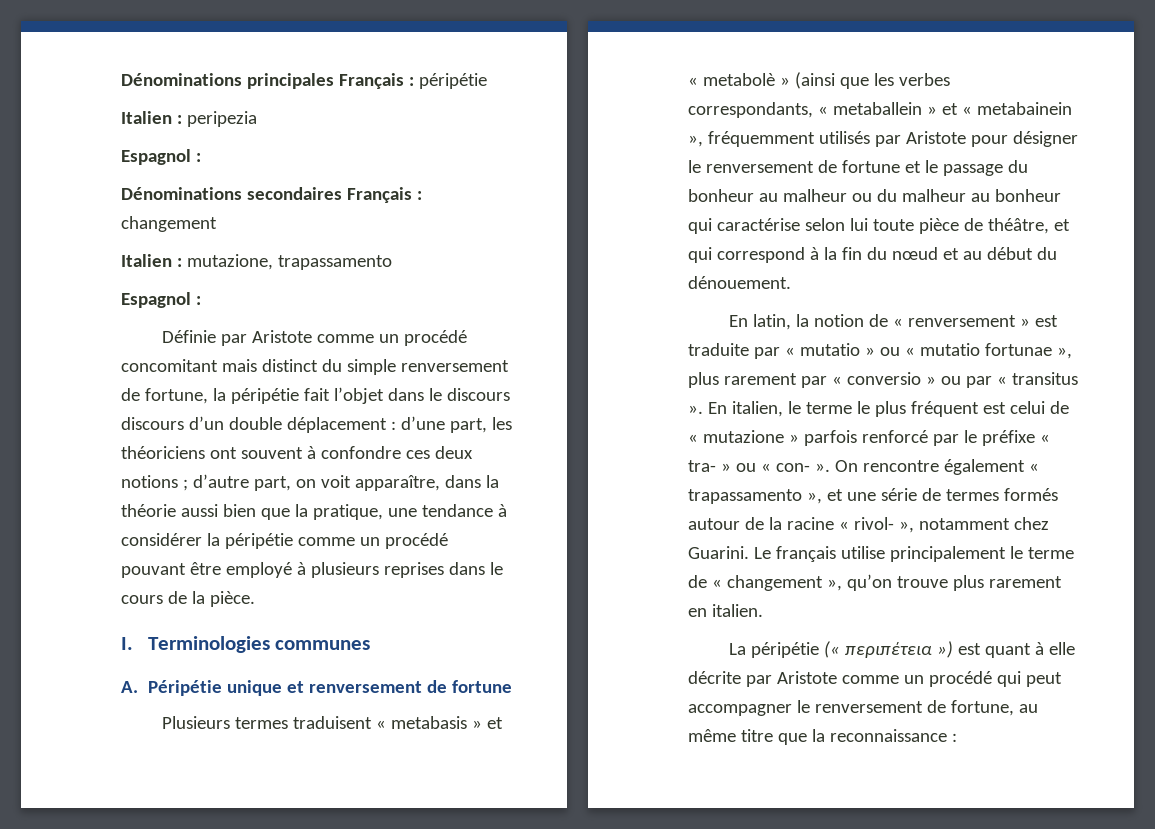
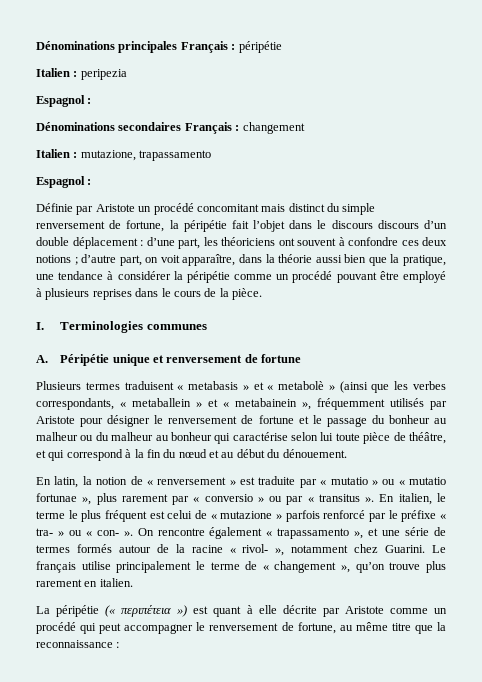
[317,334,375,343] comme -> (135, 208) none

